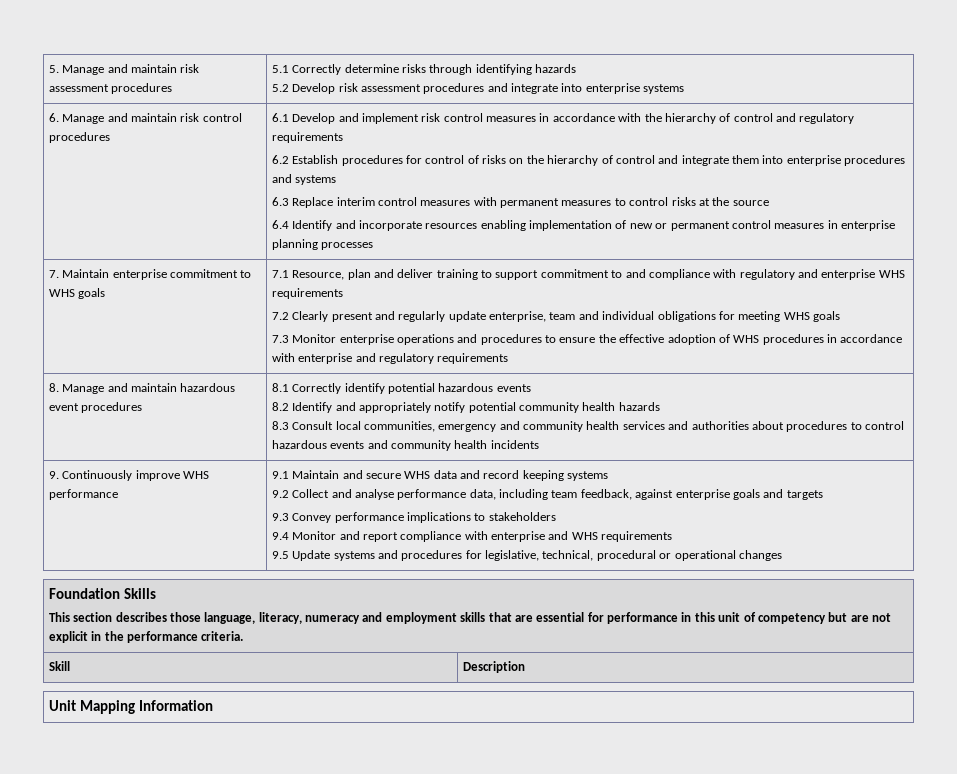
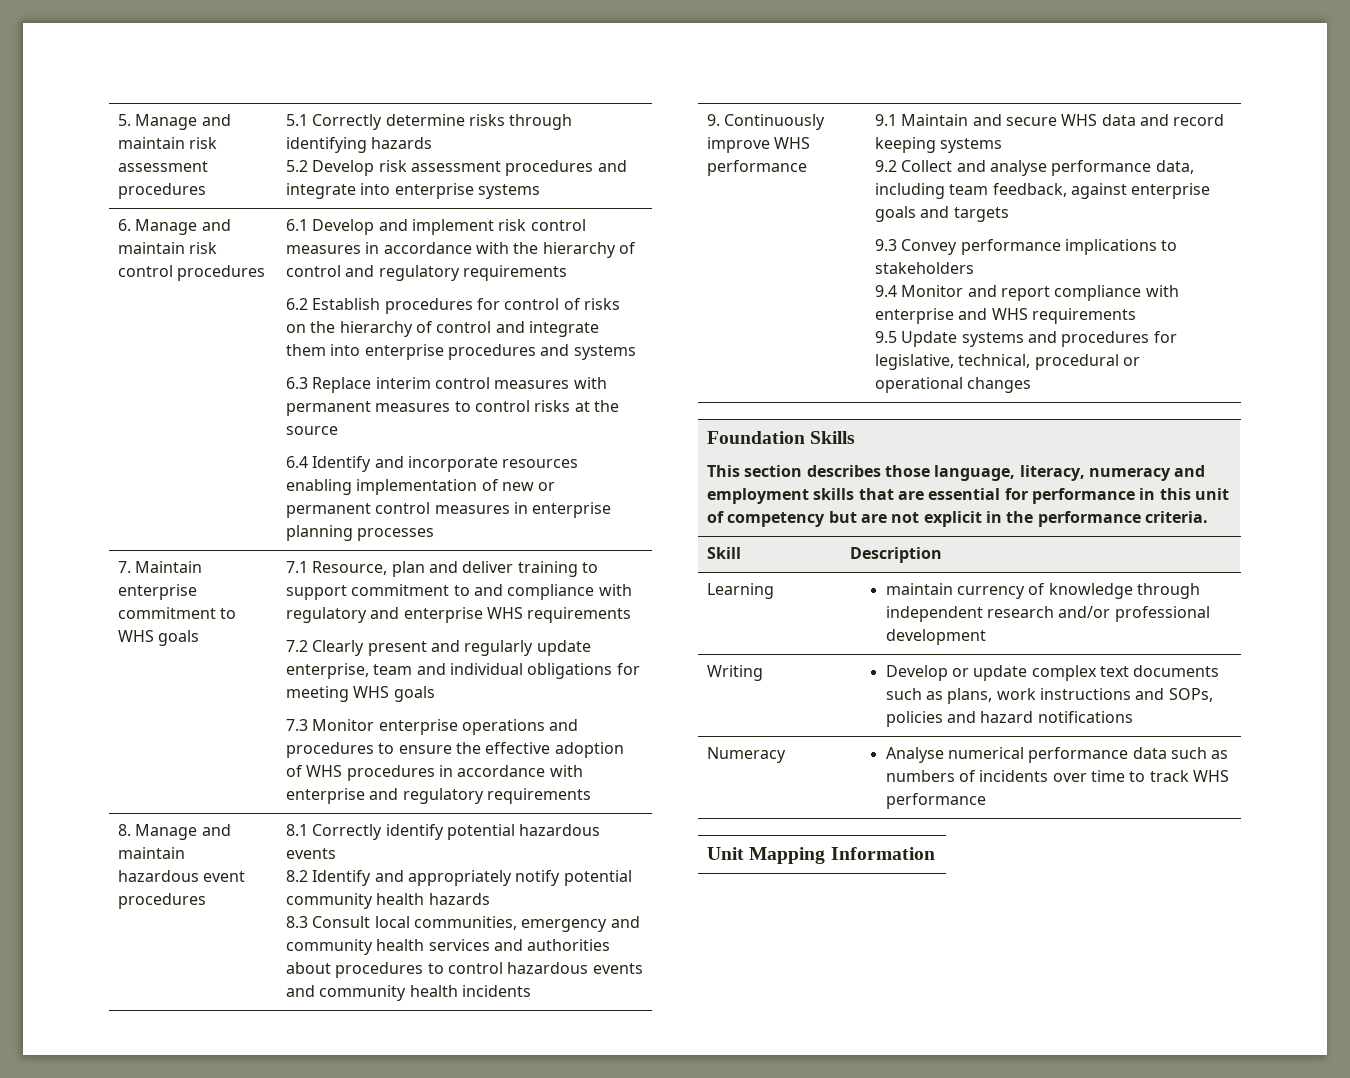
(525, 667) none -> [707,583,775,599] [885,583,1201,599] [885,606,1210,622] [885,629,986,645] [707,665,764,681] [885,665,1220,681] [885,688,1213,704] [885,711,1133,727] [707,747,787,763] [885,747,1229,763] [885,770,1230,782] [885,793,986,809] // Learning | maintain currency of knowledge through independent research and/or professional development // Writing | Develop or update complex text documents such as plans, work instructions and SOPs, policies and hazard notifications // Numeracy | Analyse numerical performance data such as numbers of incidents over time to track WHS performance

